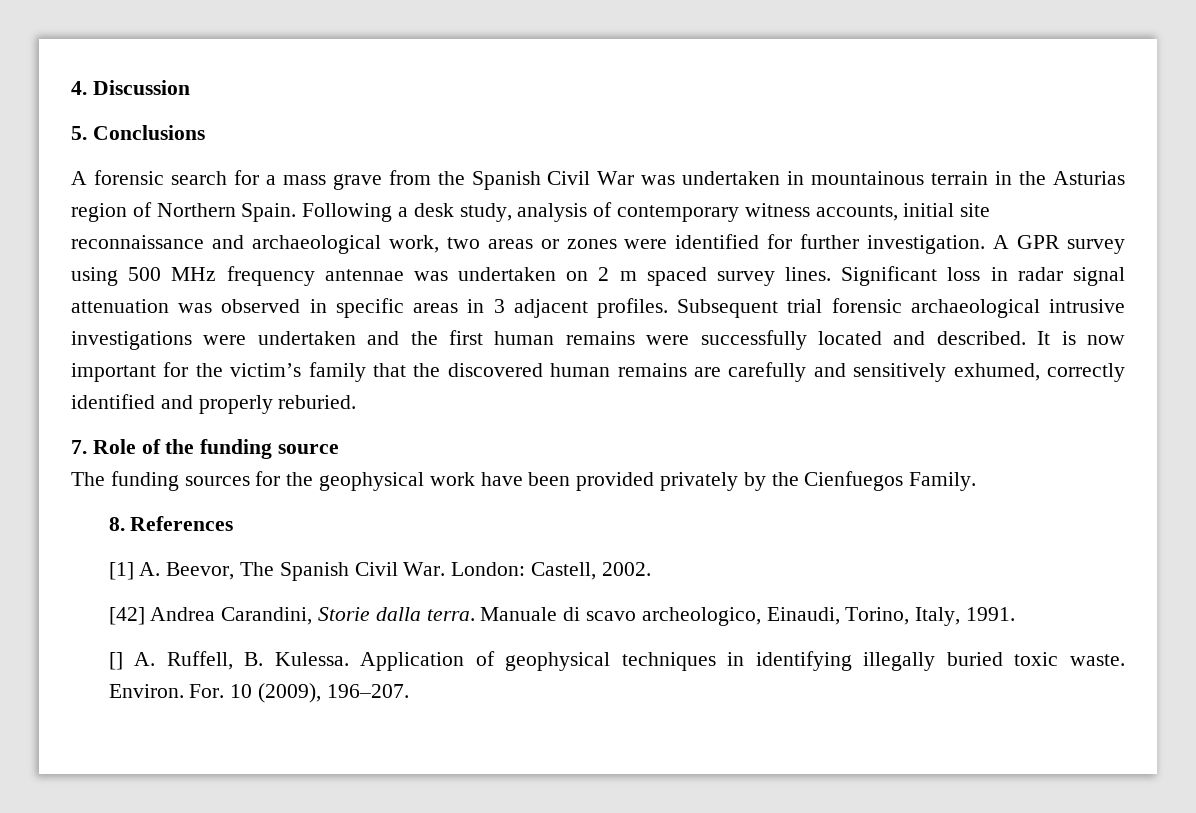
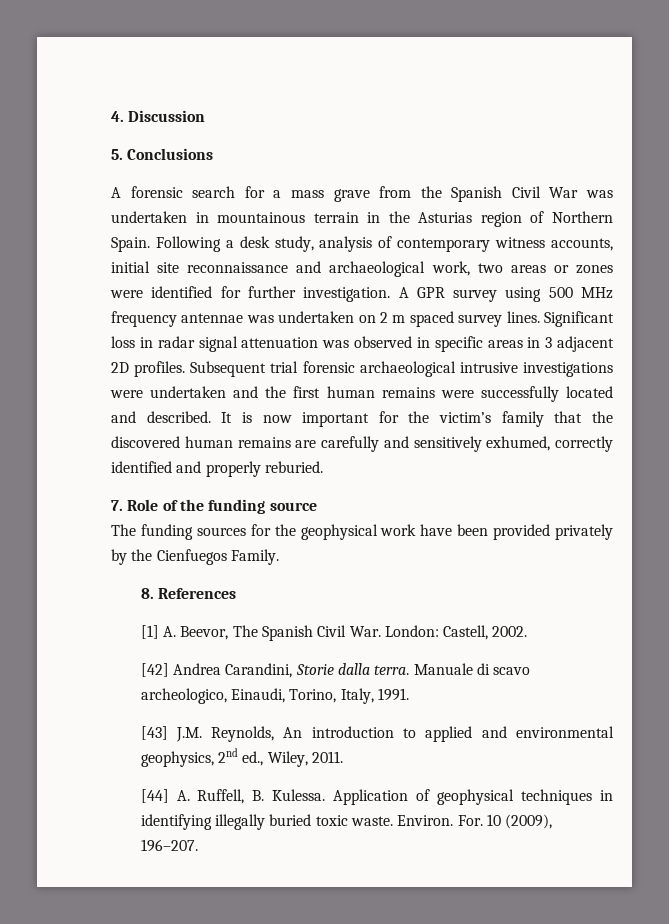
(588, 308) none -> [111,362,129,373] 2D
[108,652,123,670] [] -> [140,726,614,742] [140,748,343,767] [140,789,169,803] [43] J.M. Reynolds, An introduction to applied and environmental geophysics, 2nd ed., Wiley, 2011. // [44]

